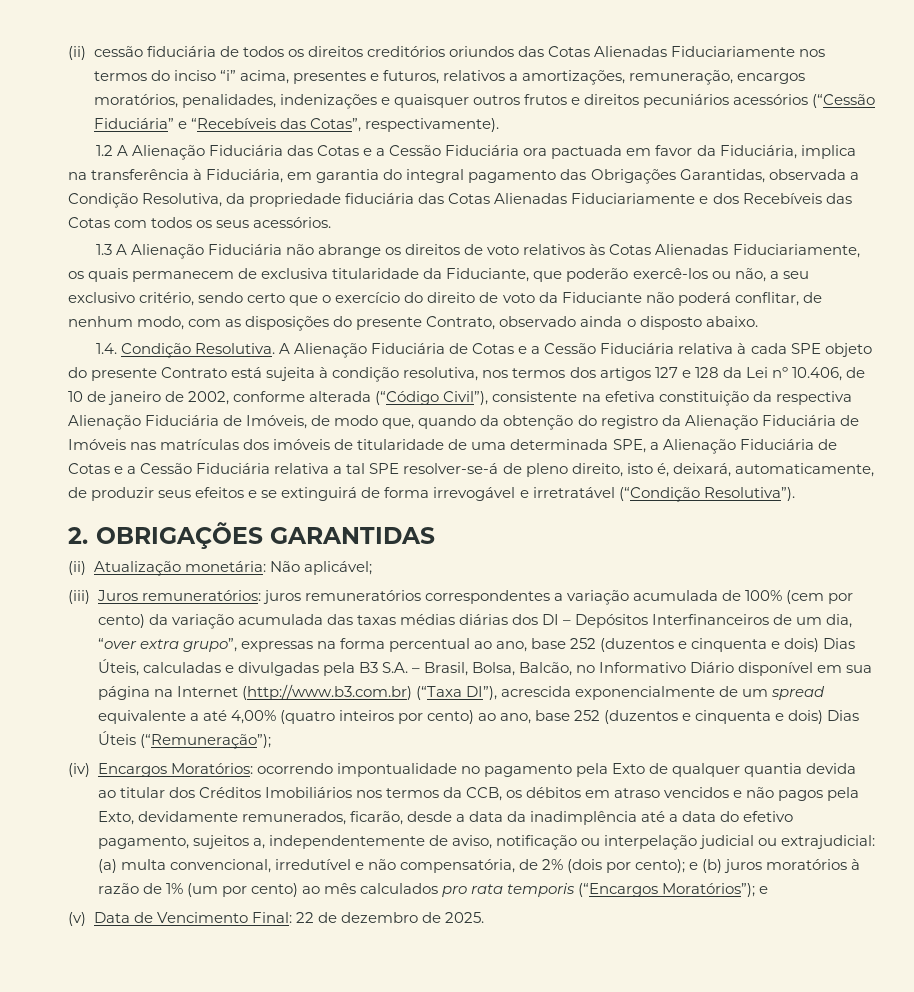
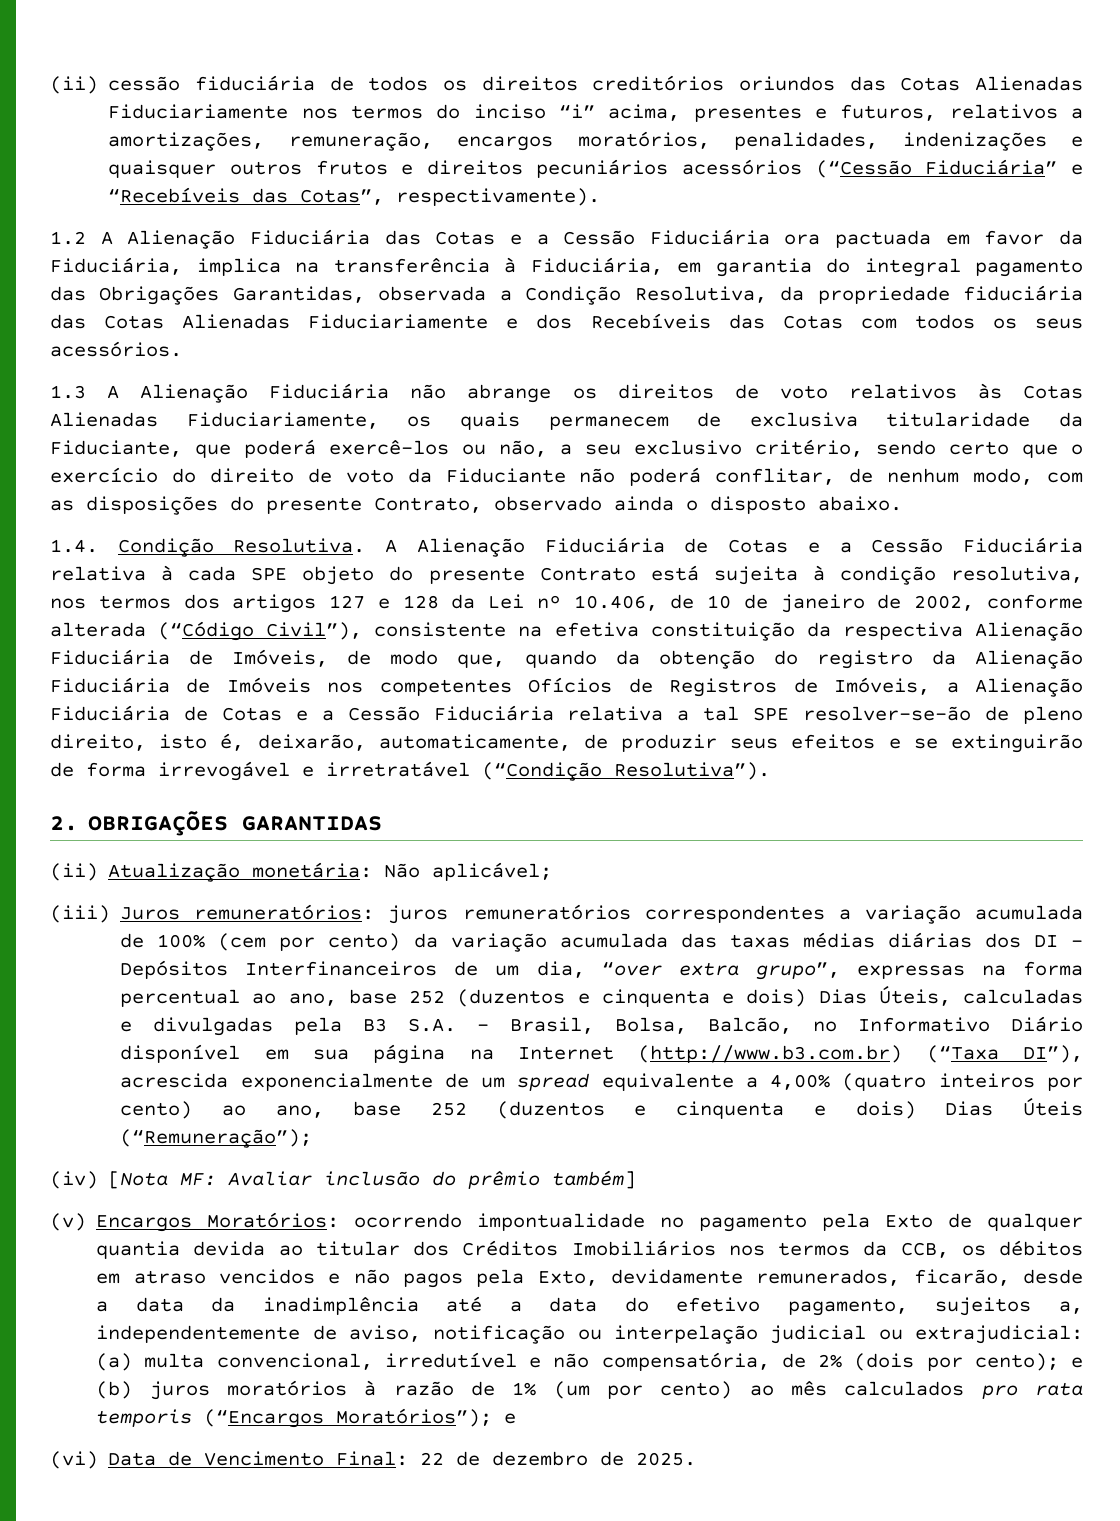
[566,268,629,282] poderão -> [244,439,316,458] poderá
[130,439,646,453] nas matrículas dos imóveis de titularidade de uma determinada SPE, -> [327,677,931,697] nos competentes Ofícios de Registros de Imóveis,
[403,463,499,474] resolver-se-á -> [803,706,972,721] resolver-se-ão
[672,463,731,477] deixará, -> [257,734,366,751] deixarão,
[281,487,358,501] extinguirá -> [950,734,1083,753] extinguirão
[202,710,227,721] até -> (758, 1082) none
(90, 770) none -> [108,1170,637,1189] [50,1213,86,1231] [Nota MF: Avaliar inclusão do prêmio também] // (v)
[68,912,86,926] (v) -> [50,1451,98,1469] (vi)

